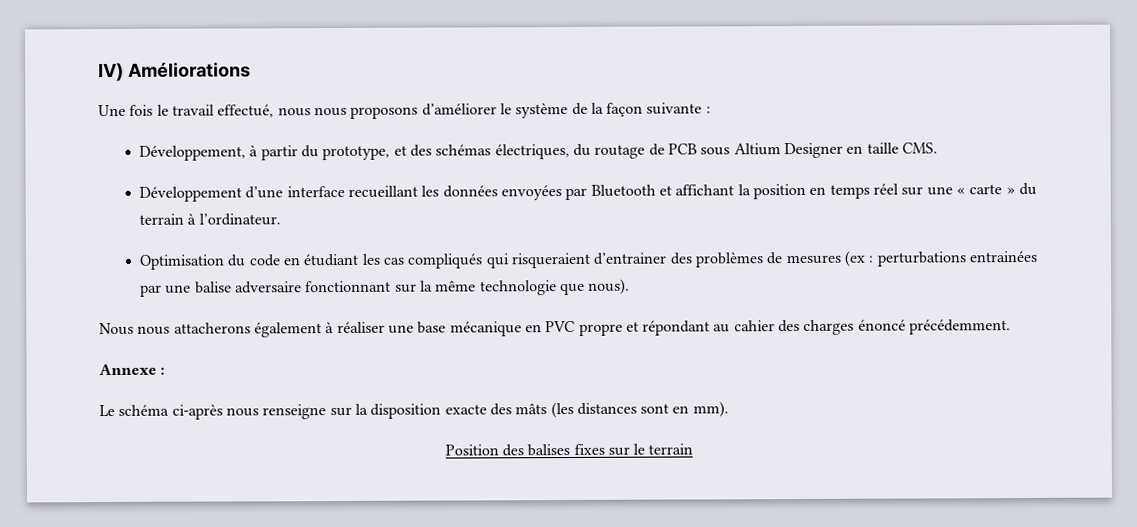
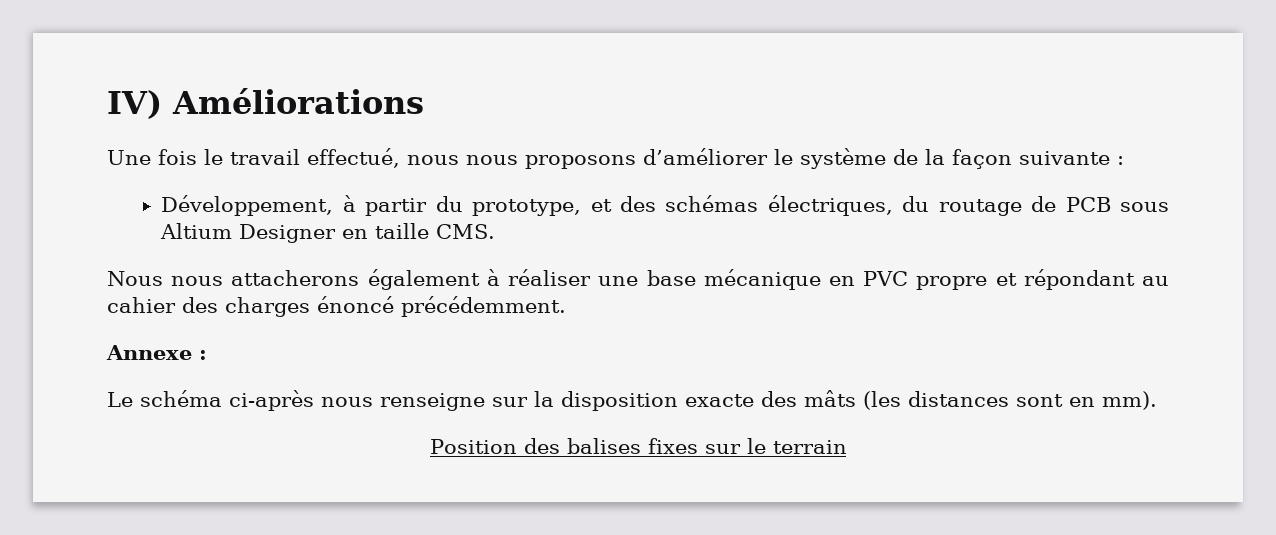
[139,182,1037,202] [139,213,281,226] [139,250,1037,270] [140,278,631,297] // Développement d’une interface recueillant les données envoyées par Bluetooth et affichant la position en temps réel sur une « carte » du terrain à l’ordinateur. // Optimisation du code en étudiant les cas compliqués qui risqueraient d’entrainer des problèmes de mesures (ex : perturbations entrainées par une balise adversaire fonctionnant sur la même technologie que nous). -> (496, 231) none

